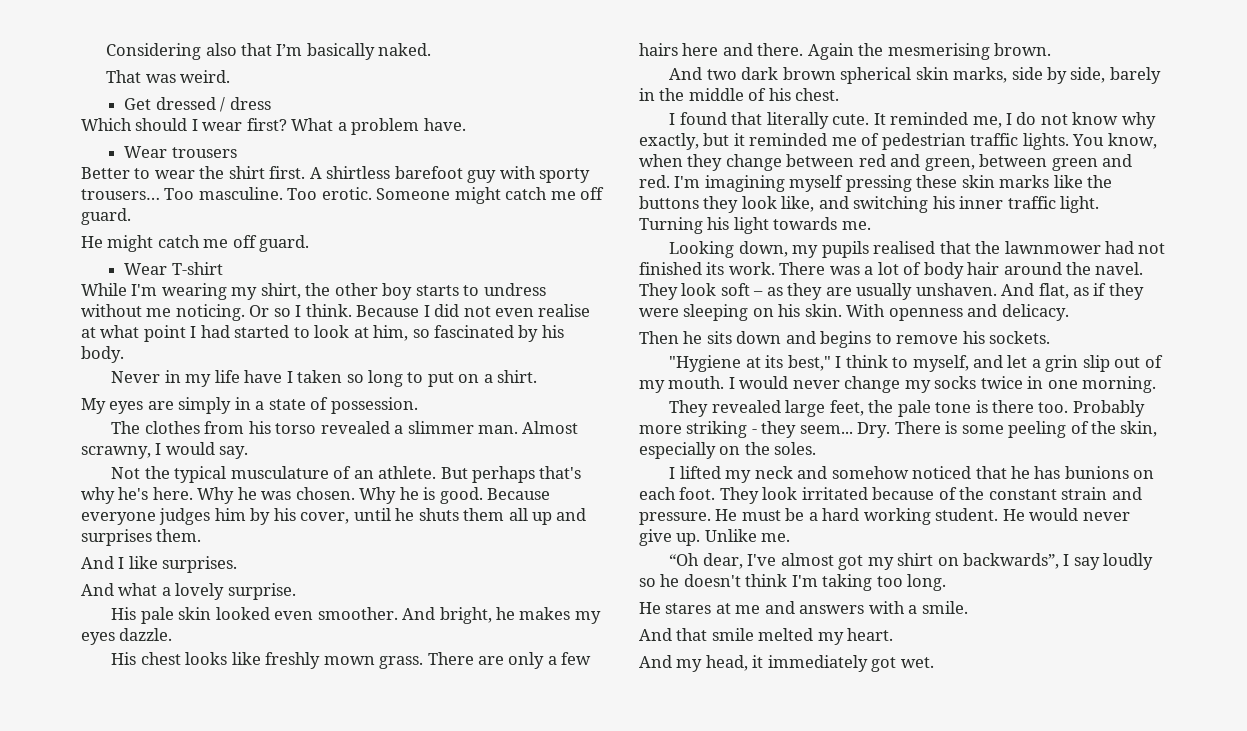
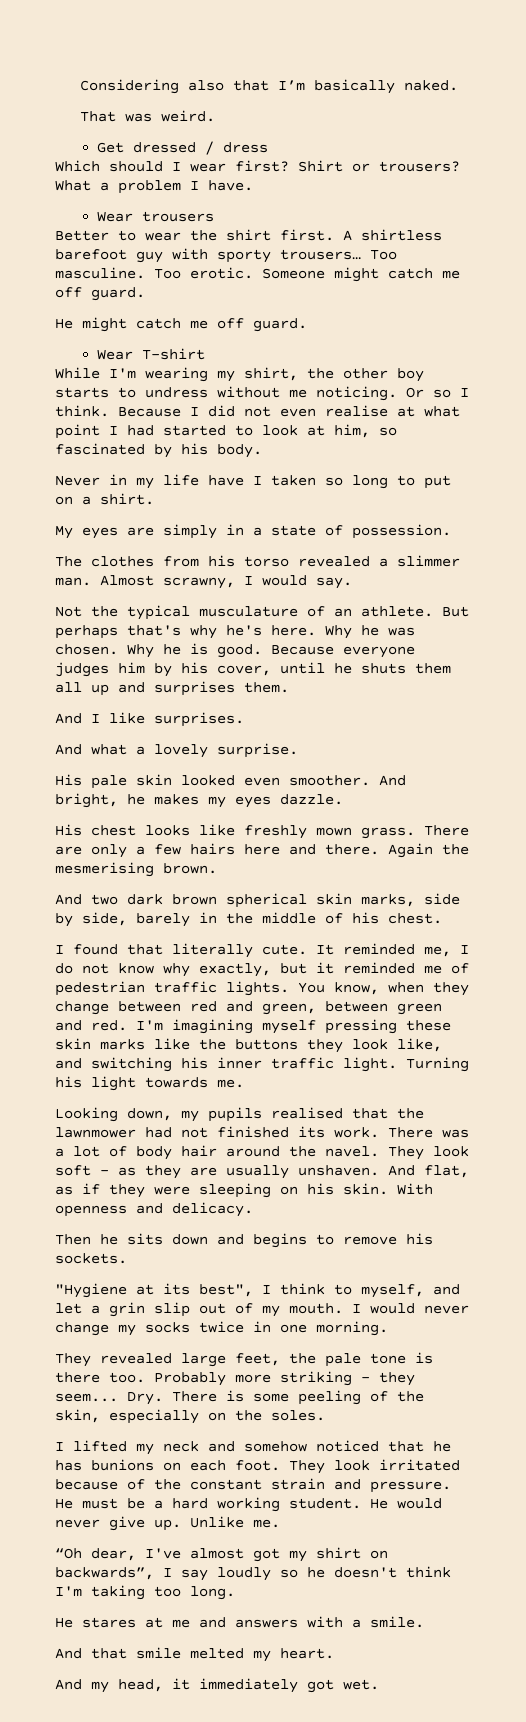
(287, 124) none -> [298,160,460,172] Shirt or trousers?
(420, 126) none -> [190,181,199,190] I
[787,355,831,371] best," -> [199,1284,253,1297] best",

